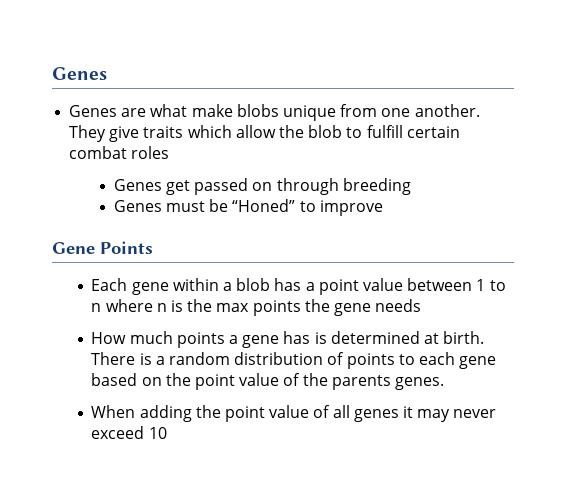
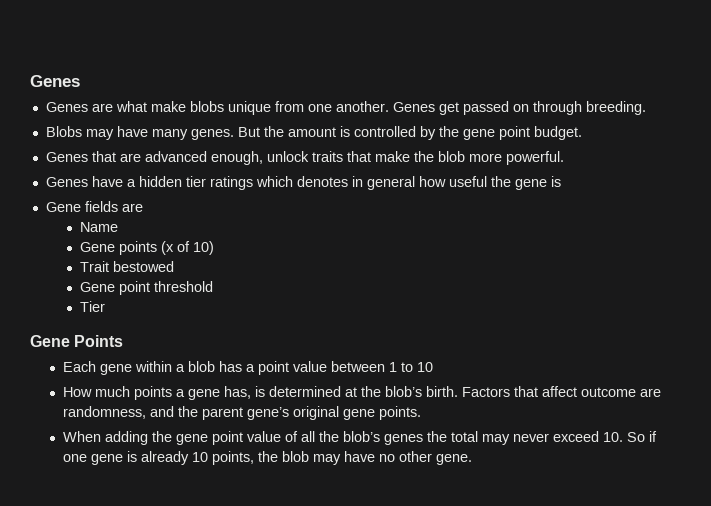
[69,125,460,142] [69,146,170,159] They give traits which allow the blob to fulfill certain combat roles // -> (389, 106) none
[342,178,411,195] [113,199,383,216] breeding // Genes must be “Honed” to improve -> [585,101,646,115] [45,126,582,140] [45,151,564,165] [45,176,561,190] [45,201,143,212] [80,222,119,232] [80,241,215,255] [80,261,175,272] [80,281,214,295] [80,301,106,312] breeding. // Blobs may have many genes. But the amount is controlled by the gene point budget. // Genes that are advanced enough, unlock traits that make the blob more powerful. // Genes have a hidden tier ratings which denotes in general how useful the gene is // Gene fields are // Name // Gene points (x of 10) // Trait bestowed // Gene point threshold // Tier
[91,299,422,316] n where n is the max points the gene needs -> [417,362,434,372] 10
[283,331,311,344] has -> [224,386,252,399] has,
[443,331,485,344] [91,352,497,369] [91,373,444,390] birth. There is a random distribution of points to each gene based on the point value of the parents genes. -> [361,386,662,397] [63,406,422,420] the blob’s birth. Factors that affect outcome are randomness, and the parent gene’s original gene points.
(221, 411) none -> [176,434,209,445] gene
[353,406,497,422] [91,426,167,439] genes it may never exceed 10 -> [319,431,658,445] [63,451,473,465] the blob’s genes the total may never exceed 10. So if one gene is already 10 points, the blob may have no other gene.

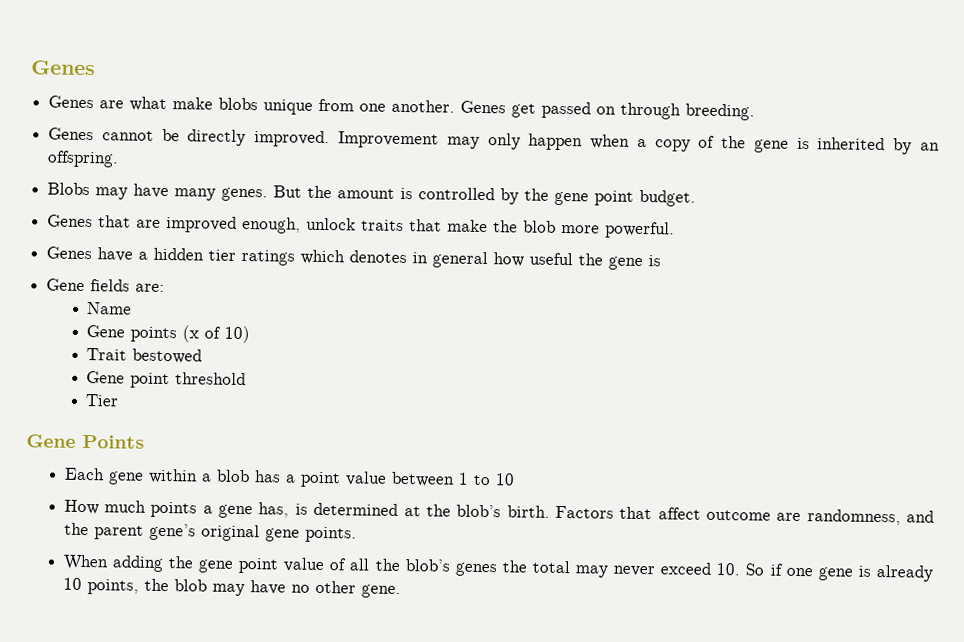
(646, 108) none -> [48,127,940,155] [47,150,120,168] // Genes cannot be directly improved. Improvement may only happen when a copy of the gene is inherited by an offspring.
[144,151,207,162] advanced -> [166,216,238,233] improved
[121,203,143,212] are -> [135,283,166,293] are:

